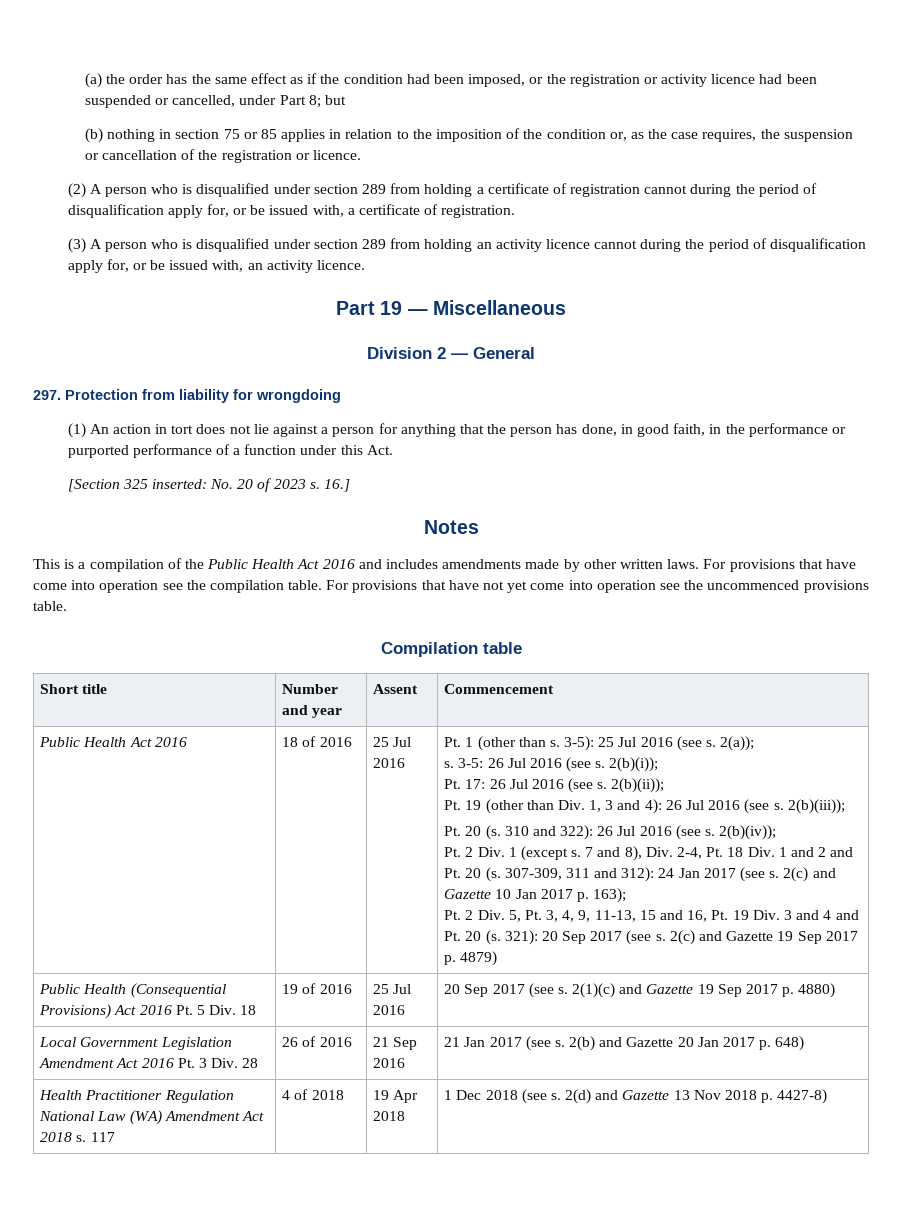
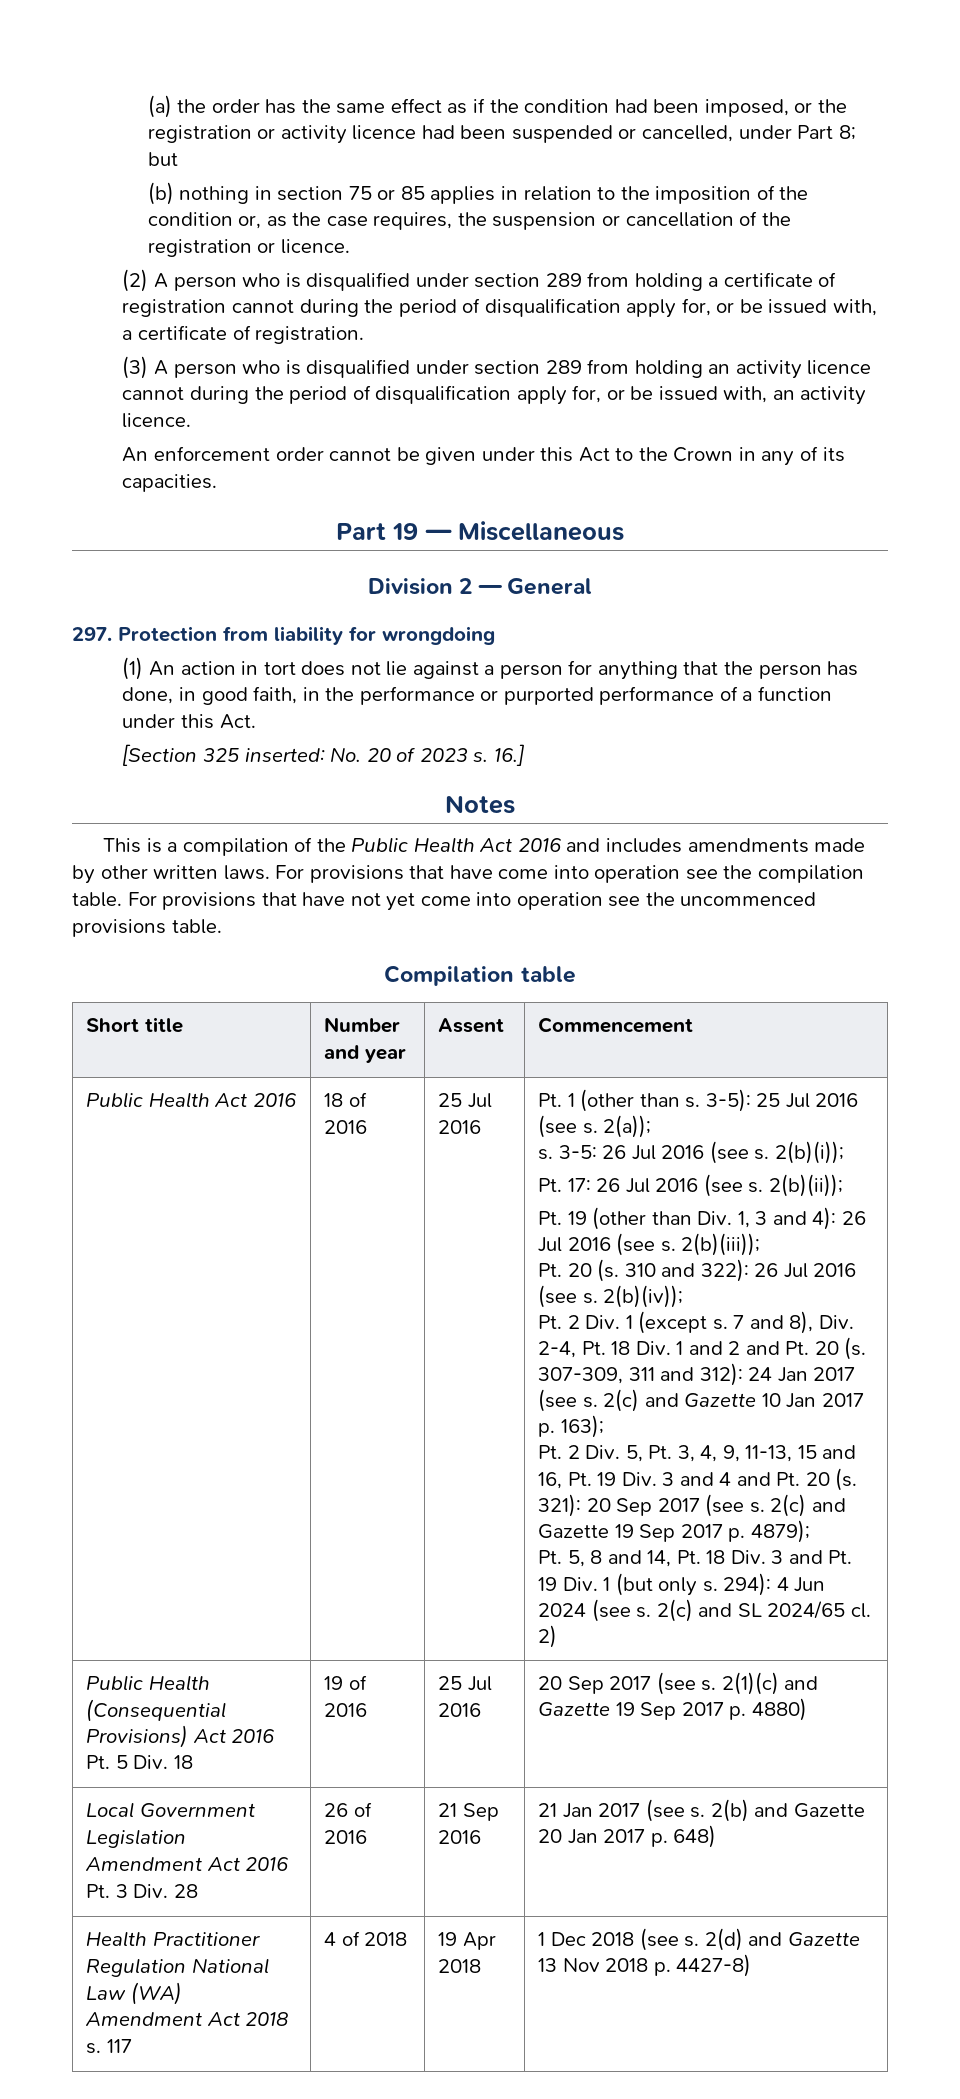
(366, 265) none -> [122,446,845,466] [122,474,218,492] // An enforcement order cannot be given under this Act to the Crown in any of its capacities.
[460,951,498,966] 4879) -> [750,1520,810,1543] [538,1550,853,1567] [538,1573,826,1596] [538,1599,871,1622] [538,1625,558,1648] 4879); // Pt. 5, 8 and 14, Pt. 18 Div. 3 and Pt. 19 Div. 1 (but only s. 294): 4 Jun 2024 (see s. 2(c) and SL 2024/65 cl. 2)

